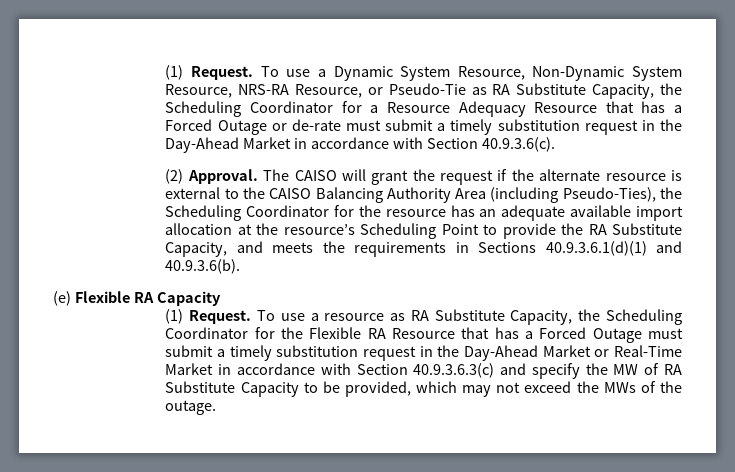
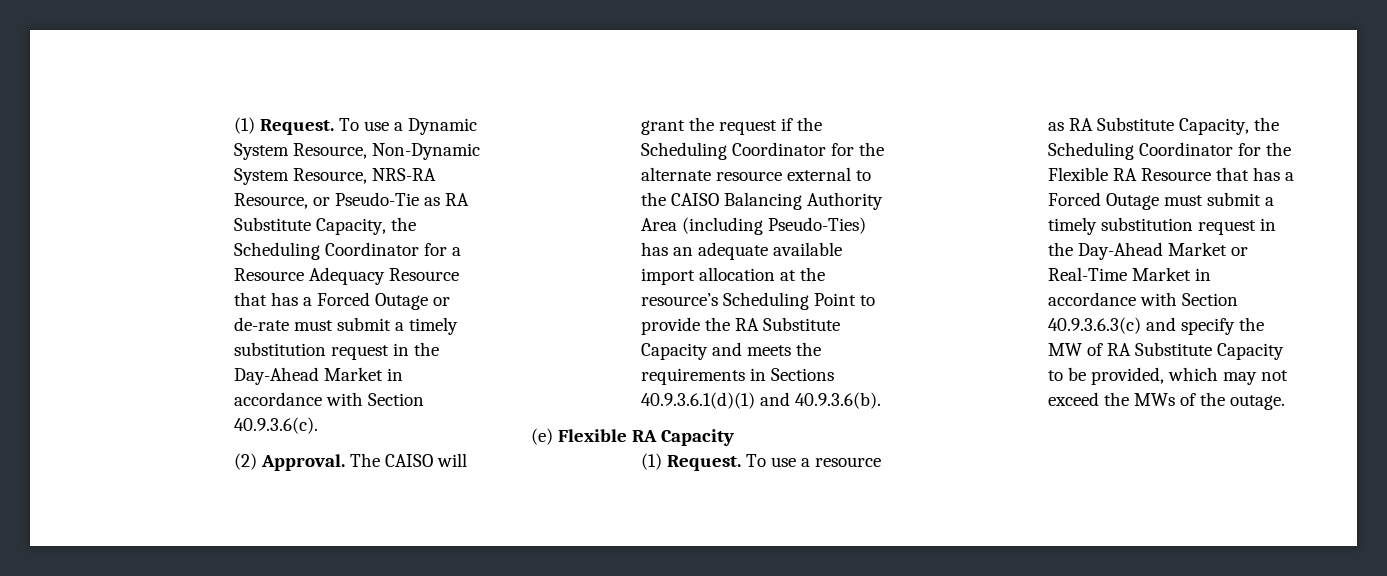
(534, 175) none -> [640,142,884,160] Scheduling Coordinator for the
[671,170,682,181] is -> (782, 176) none
[562,187,683,202] [165,205,446,221] Pseudo-Ties), the Scheduling Coordinator for the resource -> [767,217,866,234] Pseudo-Ties)
[165,242,228,257] Capacity, -> [640,343,708,360] Capacity

